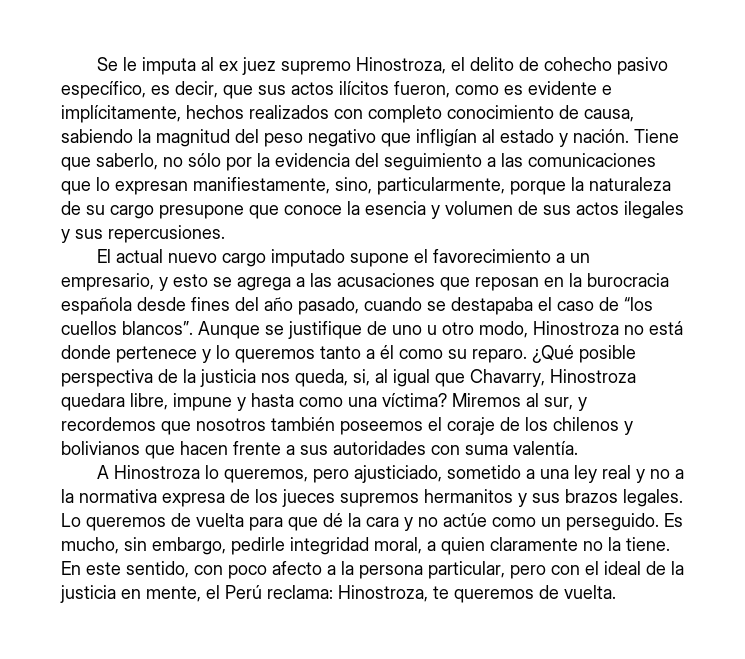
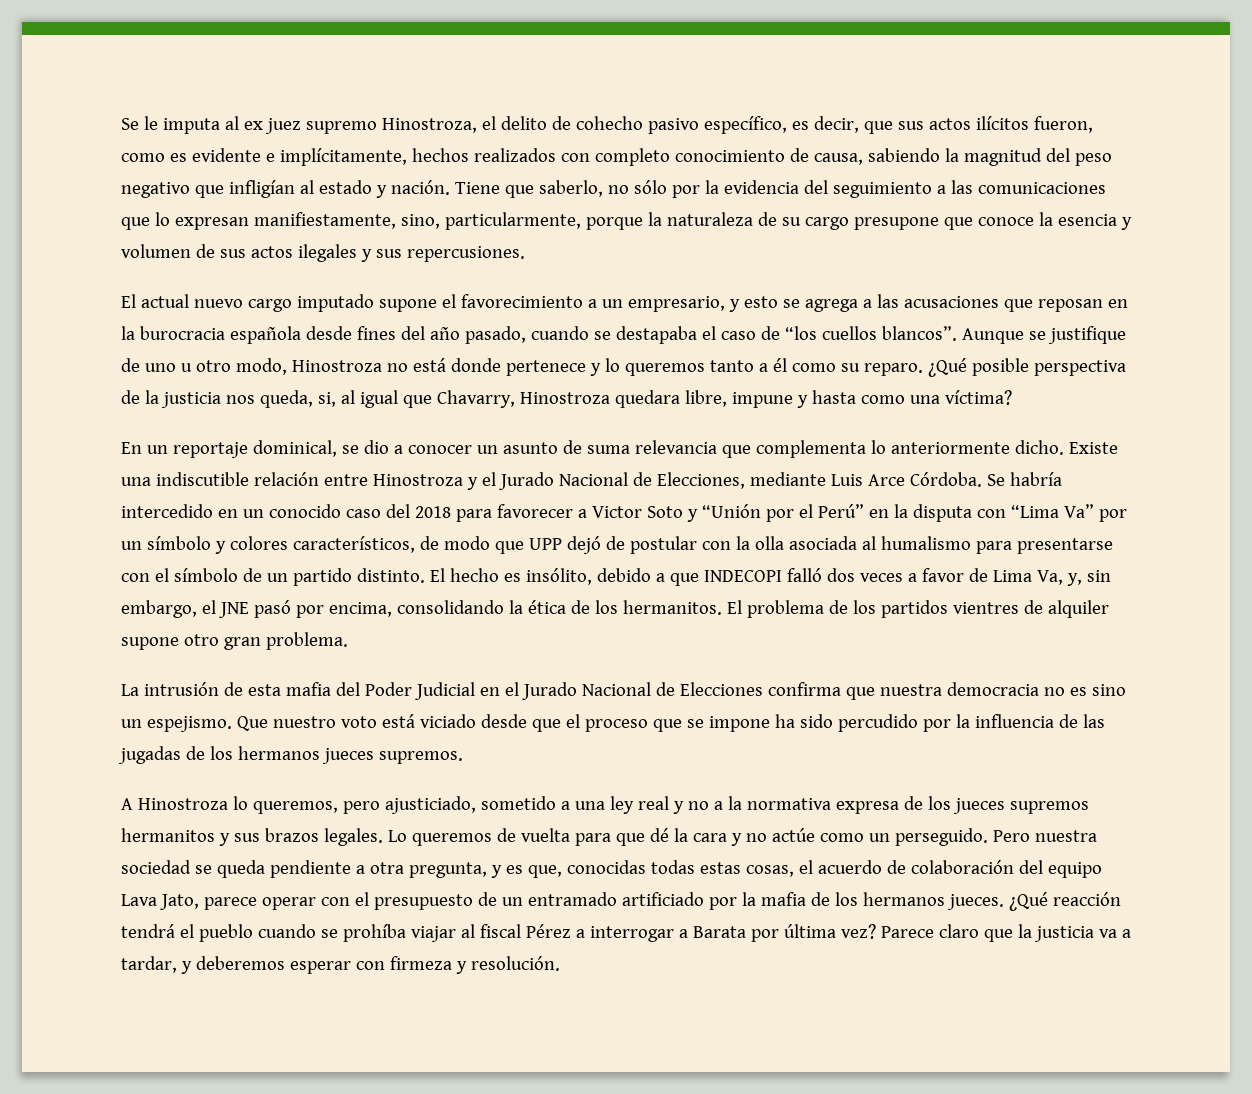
[452,393,587,411] [61,417,633,435] [61,441,578,459] Miremos al sur, y recordemos que nosotros también poseemos el coraje de los chilenos y bolivianos que hacen frente a sus autoridades con suma valentía. -> [121,440,1118,458] [121,472,1062,490] [121,504,1127,522] [121,536,1113,554] [121,568,1111,586] [121,600,1109,618] [121,632,348,650] [121,682,1126,700] [121,714,1105,732] [118,746,463,764] // En un reportaje dominical, se dio a conocer un asunto de suma relevancia que complementa lo anteriormente dicho. Existe una indiscutible relación entre Hinostroza y el Jurado Nacional de Elecciones, mediante Luis Arce Córdoba. Se habría intercedido en un conocido caso del 2018 para favorecer a Victor Soto y “Unión por el Perú” en la disputa con “Lima Va” por un símbolo y colores característicos, de modo que UPP dejó de postular con la olla asociada al humalismo para presentarse con el símbolo de un partido distinto. El hecho es insólito, debido a que INDECOPI falló dos veces a favor de Lima Va, y, sin embargo, el JNE pasó por encima, consolidando la ética de los hermanitos. El problema de los partidos vientres de alquiler supone otro gran problema. // La intrusión de esta mafia del Poder Judicial en el Jurado Nacional de Elecciones confirma que nuestra democracia no es sino un espejismo. Que nuestro voto está viciado desde que el proceso que se impone ha sido percudido por la influencia de las jugadas de los hermanos jueces supremos.
[664,513,683,527] [61,537,670,555] [61,561,684,579] [60,585,616,603] Es mucho, sin embargo, pedirle integridad moral, a quien claramente no la tiene. En este sentido, con poco afecto a la persona particular, pero con el ideal de la justicia en mente, el Perú reclama: Hinostroza, te queremos de vuelta. -> [992,830,1097,842] [121,860,1102,878] [121,892,1121,911] [121,924,1131,942] [121,956,560,974] Pero nuestra sociedad se queda pendiente a otra pregunta, y es que, conocidas todas estas cosas, el acuerdo de colaboración del equipo Lava Jato, parece operar con el presupuesto de un entramado artificiado por la mafia de los hermanos jueces. ¿Qué reacción tendrá el pueblo cuando se prohíba viajar al fiscal Pérez a interrogar a Barata por última vez? Parece claro que la justicia va a tardar, y deberemos esperar con firmeza y resolución.

